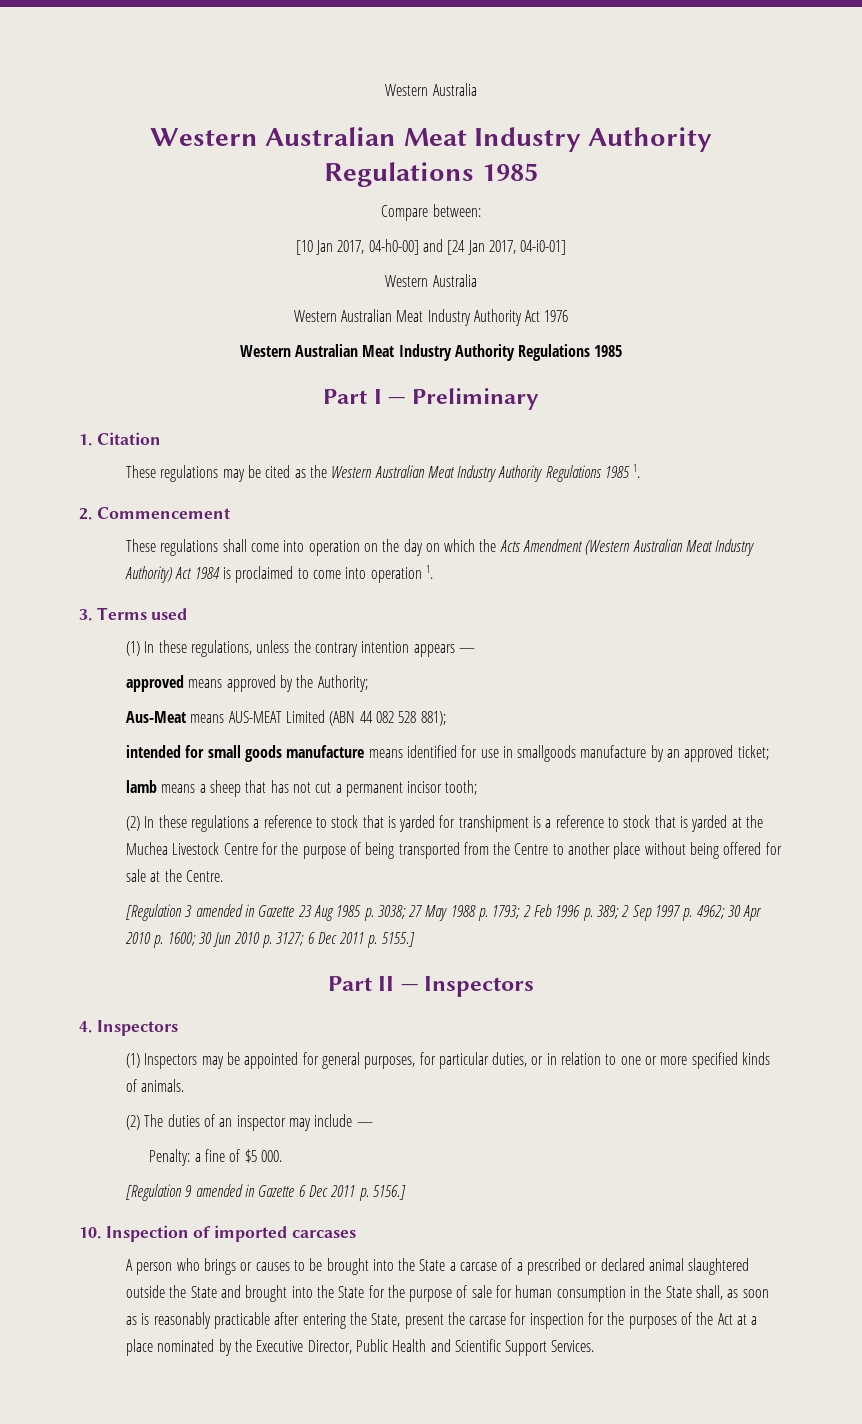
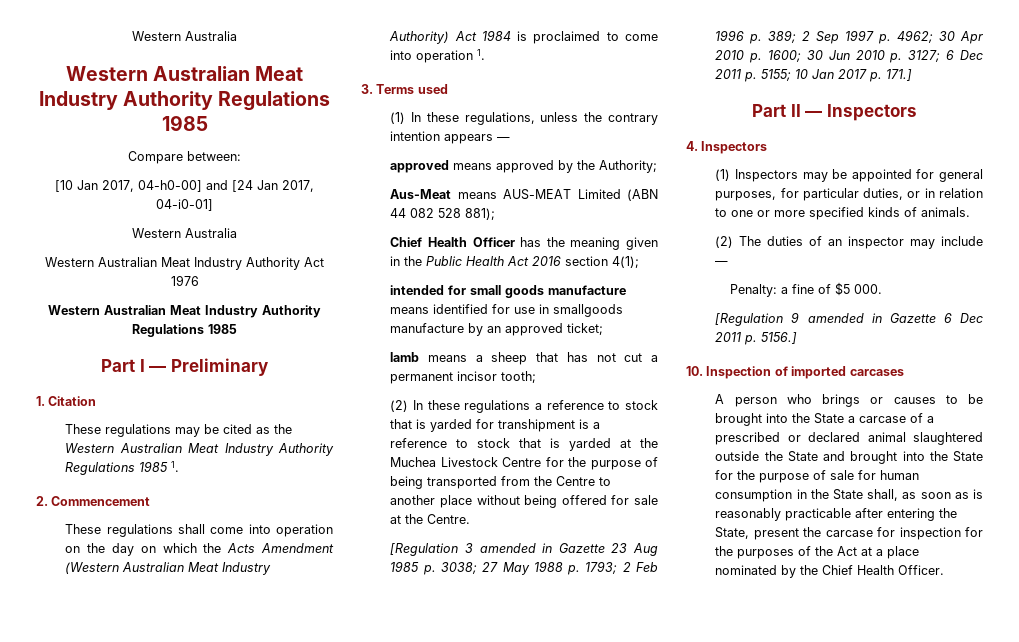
(446, 718) none -> [390,237,658,250] [390,256,640,268] // Chief Health Officer has the meaning given in the Public Health Act 2016 section 4(1);
[381,932,415,947] 5155.] -> [761,69,913,82] 5155; 10 Jan 2017 p. 171.]
[256,1339,595,1356] Executive Director, Public Health and Scientific Support Services. -> [822,565,945,575] Chief Health Officer.

